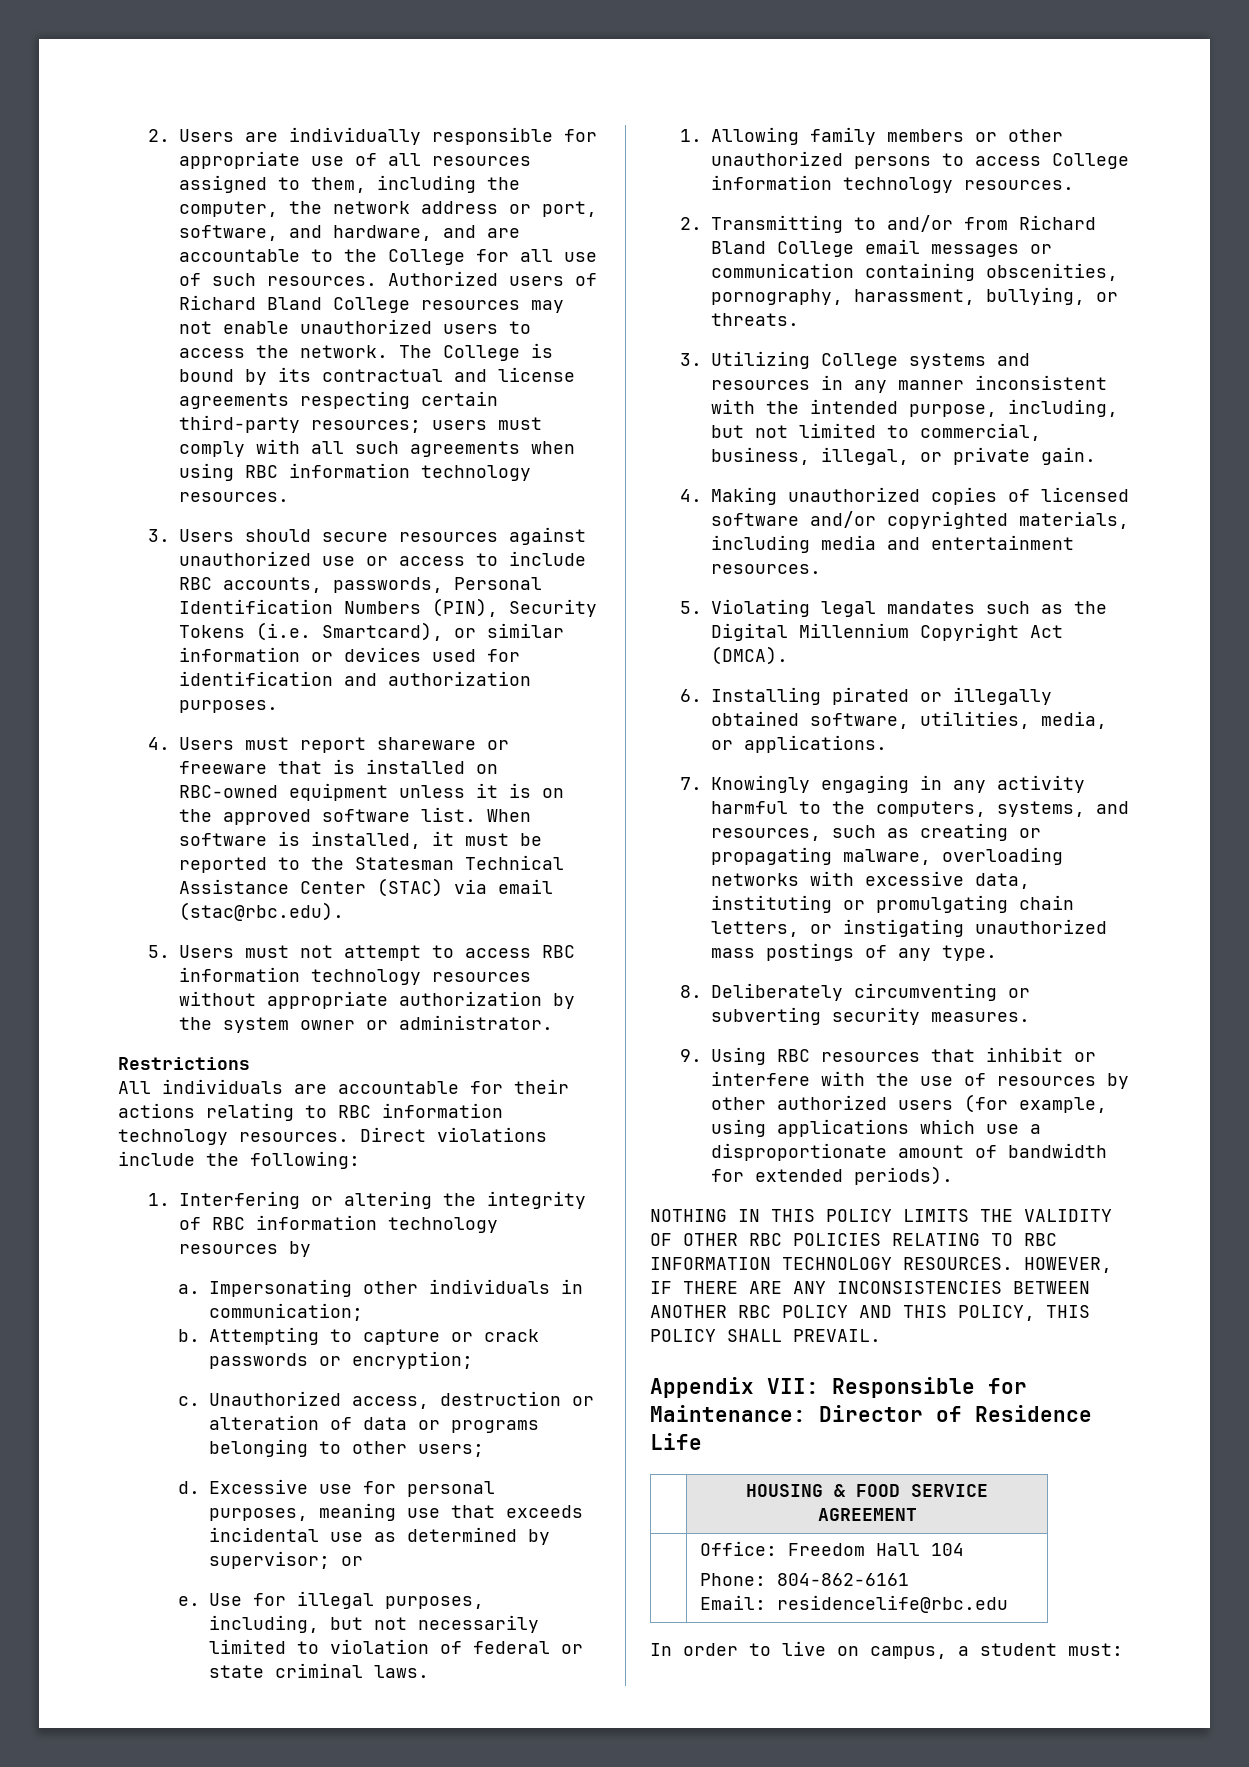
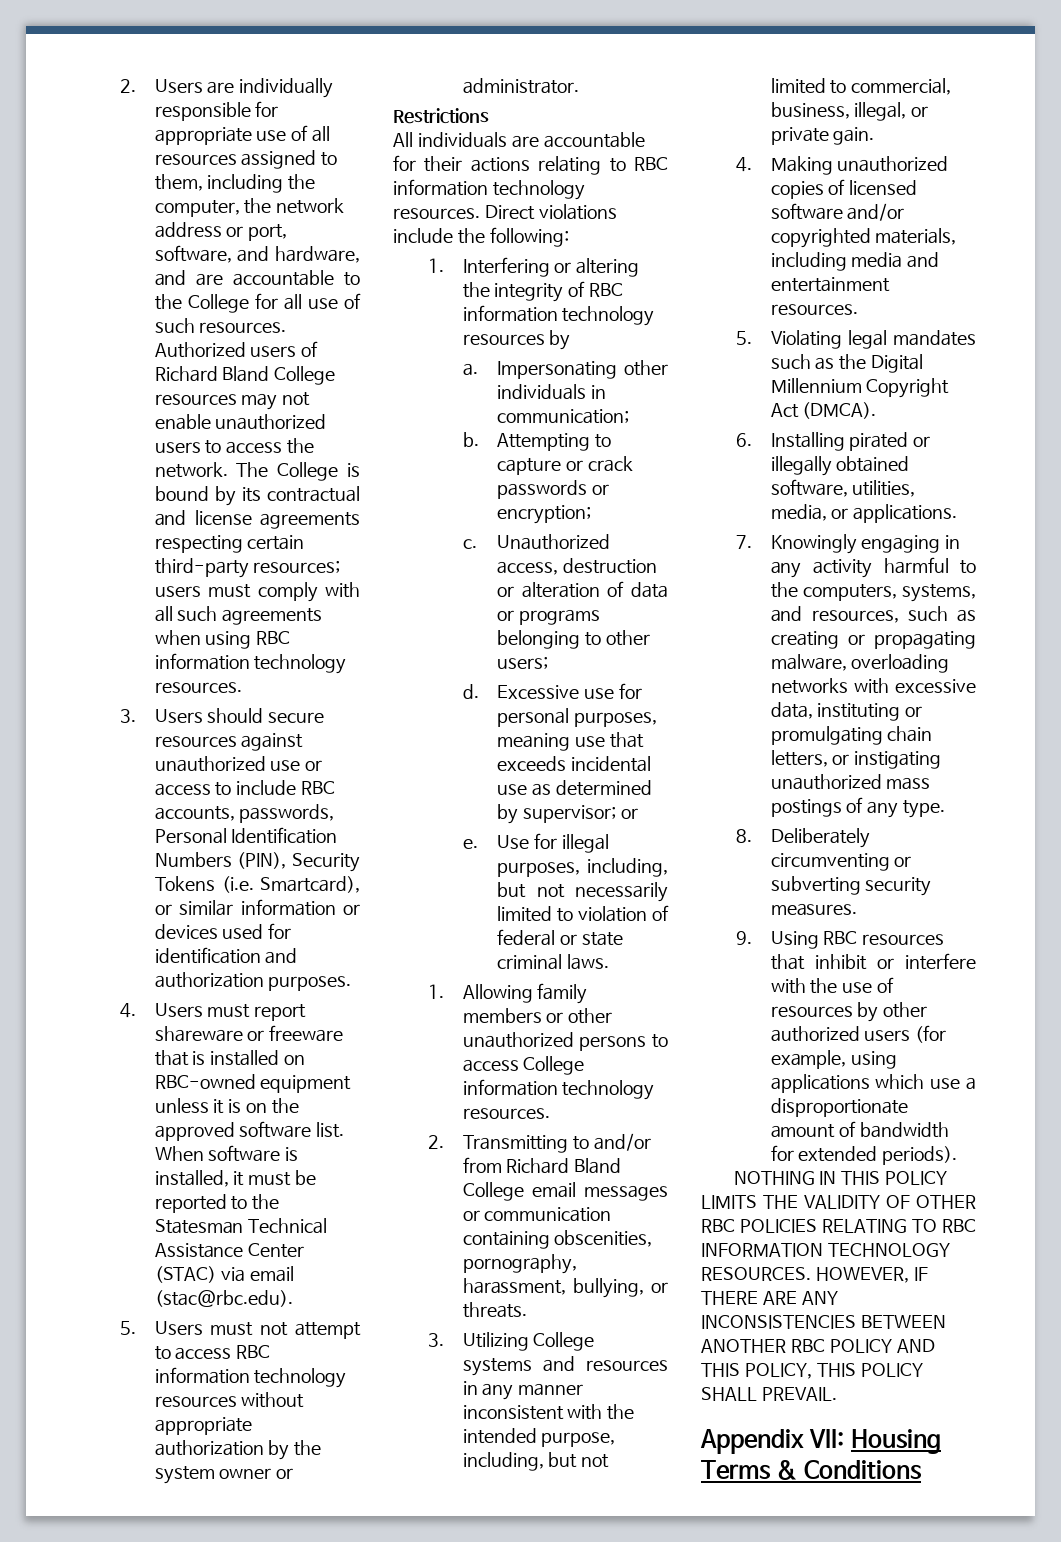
[832,1377,1027,1398] [650,1405,1092,1422] [650,1433,702,1450] [746,1484,988,1497] [817,1508,917,1521] [699,1541,964,1556] [699,1573,909,1586] [699,1595,1008,1613] [650,1641,1123,1659] Responsible for Maintenance: Director of Residence Life // | HOUSING & FOOD SERVICE AGREEMENT // | Office: Freedom Hall 104 // Phone: 804-862-6161 // Email: residencelife@rbc.edu // In order to live on campus, a student must: -> [850,1429,941,1454] [701,1460,922,1480] Housing Terms & Conditions

